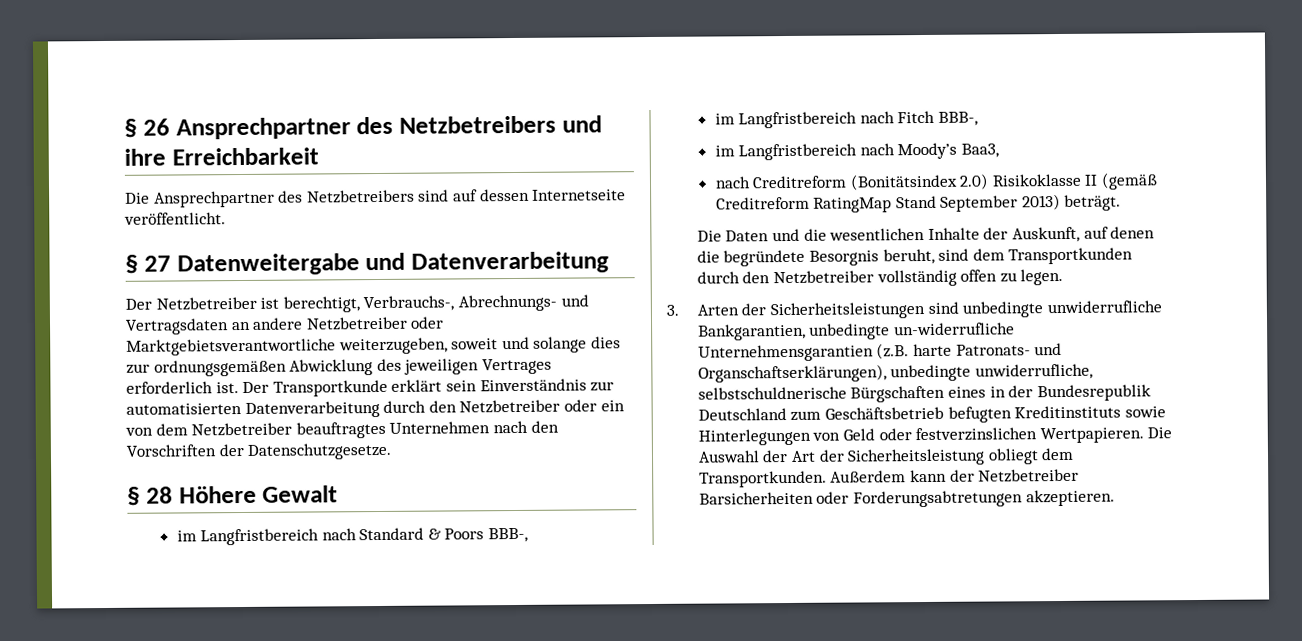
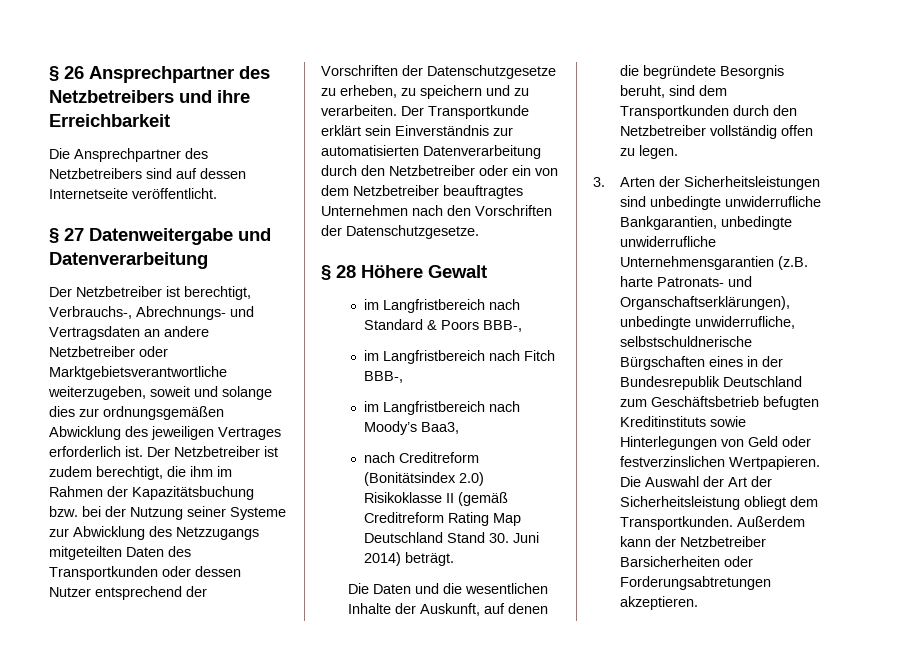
(270, 387) none -> [174,446,278,457] [49,466,232,480] [49,486,254,500] [49,506,286,520] [49,526,259,540] [49,546,191,560] [49,566,241,580] [49,586,207,600] [321,65,556,79] [321,85,529,99] [321,105,424,116] Netzbetreiber ist zudem berechtigt, die ihm im Rahmen der Kapazitätsbuchung bzw. bei der Nutzung seiner Systeme zur Abwicklung des Netzzugangs mitgeteilten Daten des Transportkunden oder dessen Nutzer entsprechend der Vorschriften der Datenschutzgesetze zu erheben, zu speichern und zu verarbeiten. Der
[813,193,1061,213] RatingMap Stand September 2013) -> [448,512,522,526] [364,532,540,543] [364,552,402,566] Rating Map Deutschland Stand 30. Juni 2014)
[893,322,1015,336] un-widerrufliche -> [620,236,717,247] unwiderrufliche

